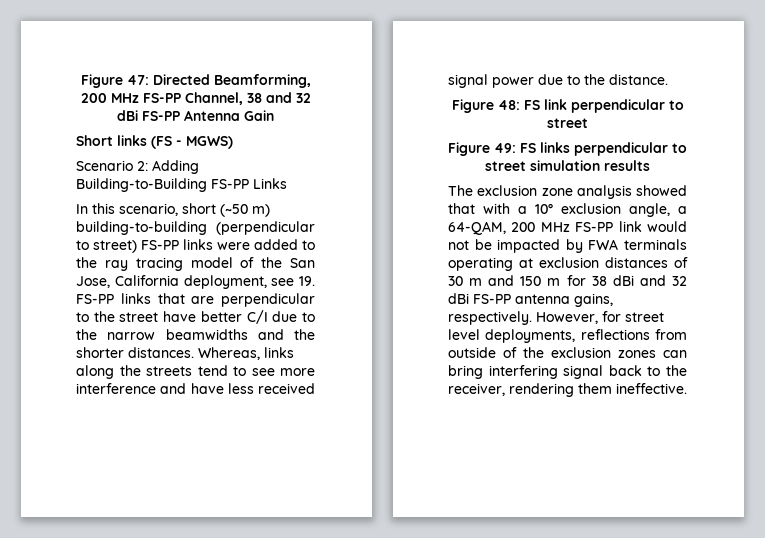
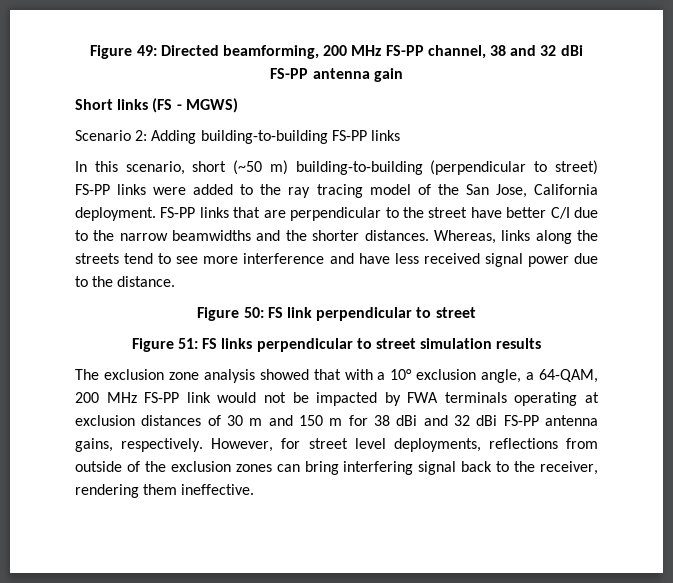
[80,74,311,88] [80,92,243,105] Figure 47: Directed Beamforming, 200 MHz FS-PP Channel, -> [90,45,486,59] Figure 49: Directed beamforming, 200 MHz FS-PP channel,
[184,110,274,121] Antenna Gain -> [312,68,403,82] antenna gain
[76,178,287,192] Building-to-Building FS-PP Links -> [200,130,400,144] building-to-building FS-PP links
[183,275,315,289] deployment, see 19. -> [75,207,156,221] deployment.
[497,100,520,110] 48: -> [243,307,264,318] 50:
[494,143,516,153] 49: -> [177,338,198,349] 51:

